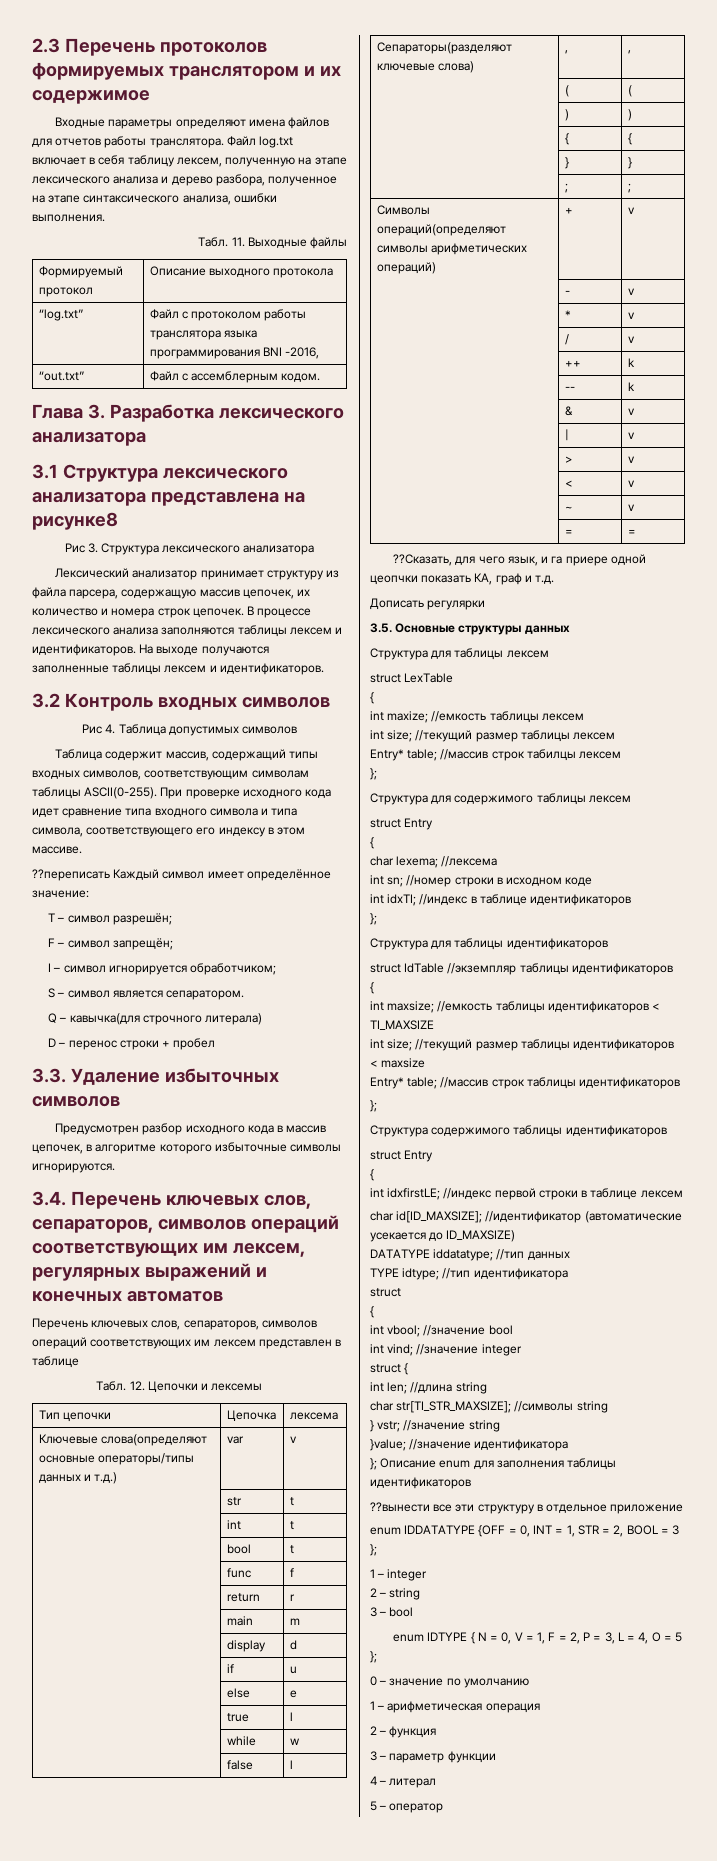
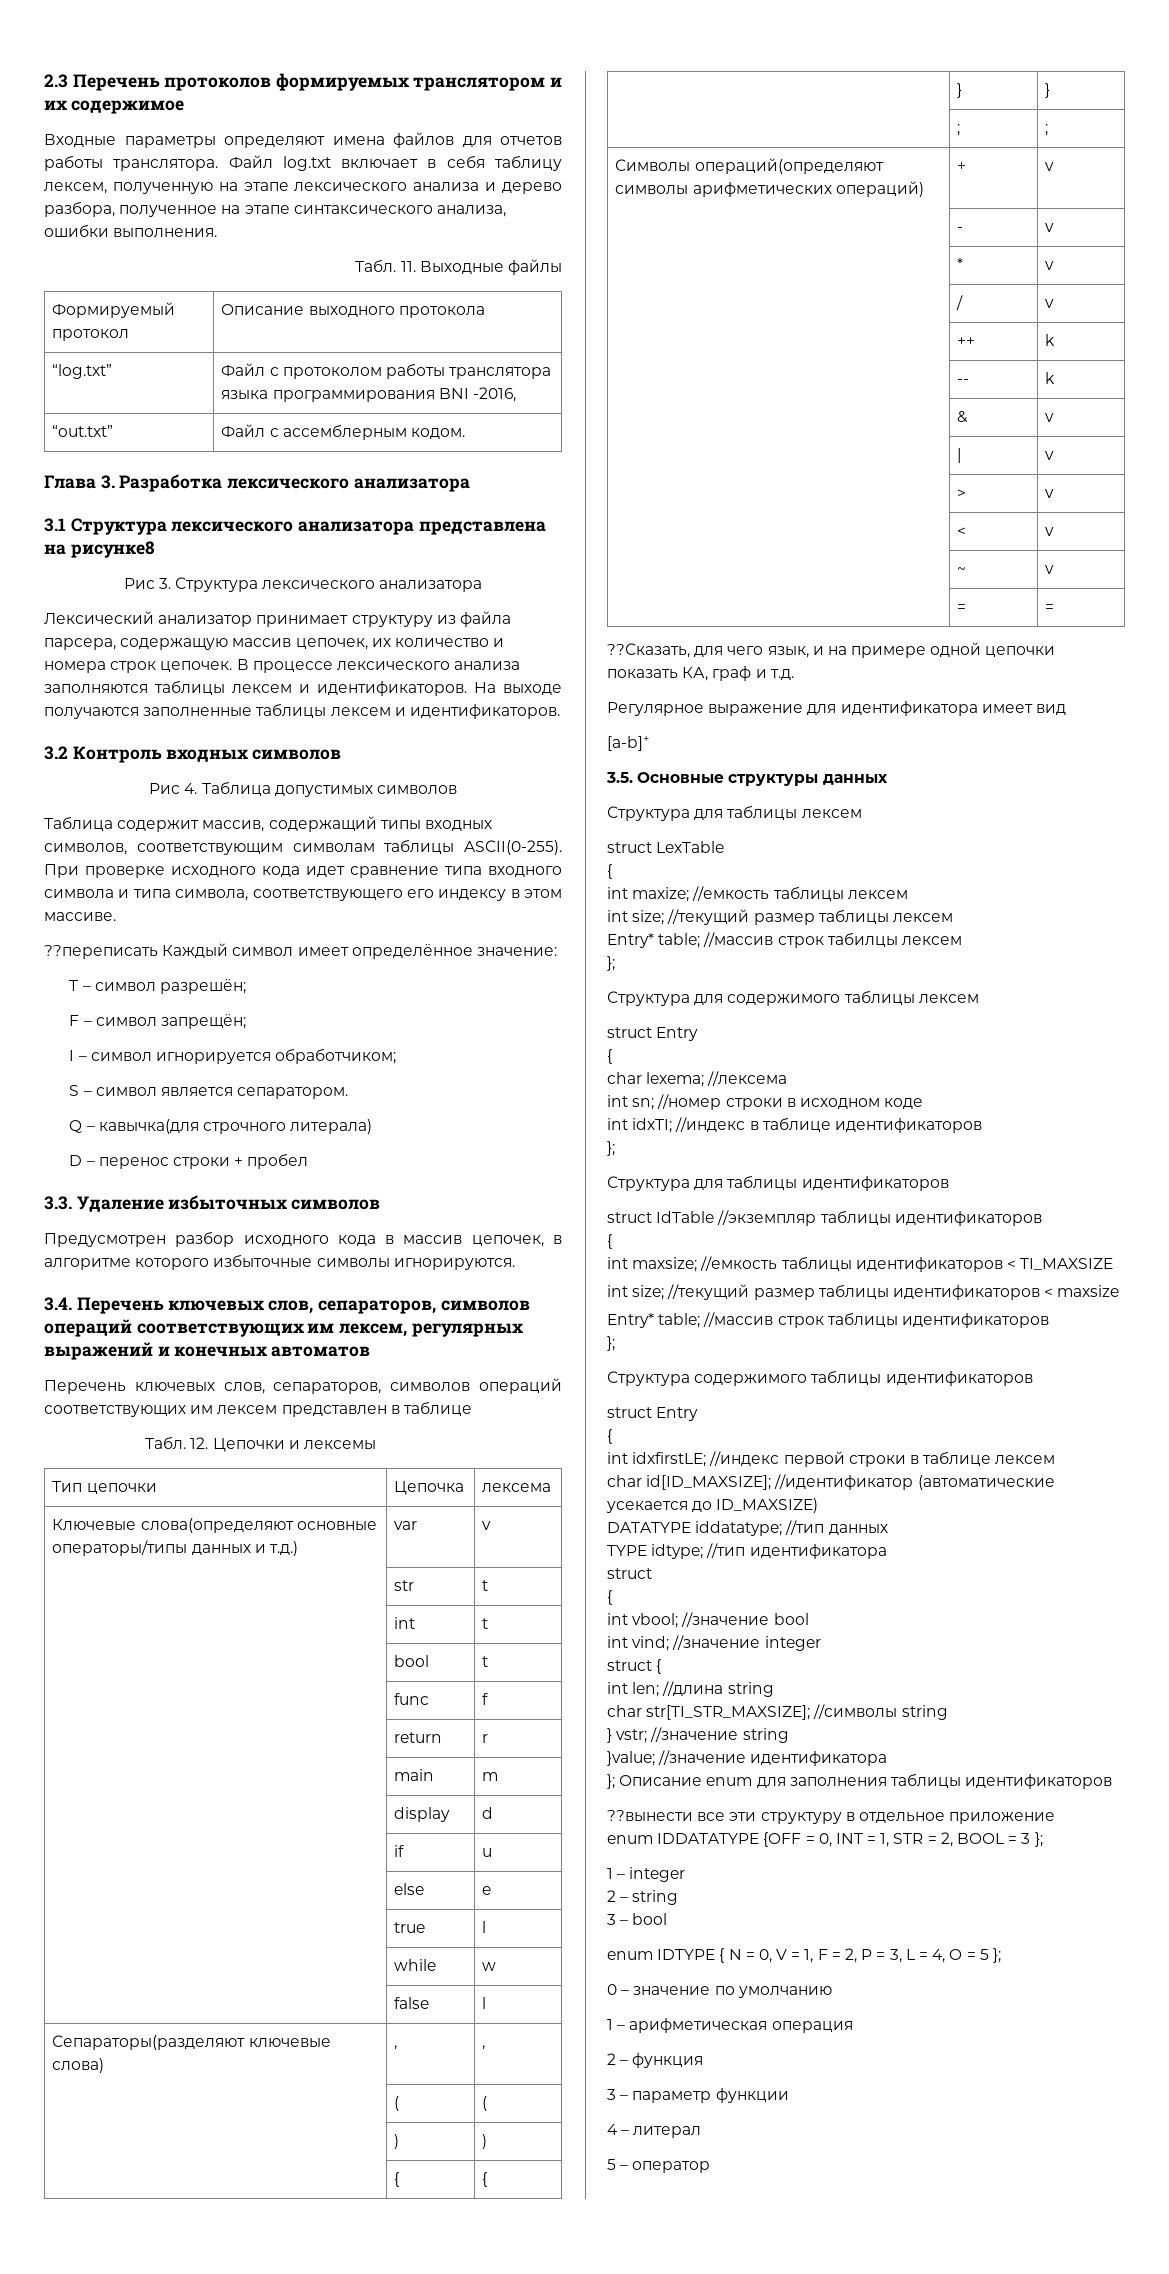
[551,554,646,566] [370,575,418,585] га приере одной цеопчки -> [827,642,1056,658] на примере одной цепочки
[370,598,486,610] Дописать регулярки -> [607,701,1066,716] [607,736,649,751] Регулярное выражение для идентификатора имеет вид // [a-b]+

